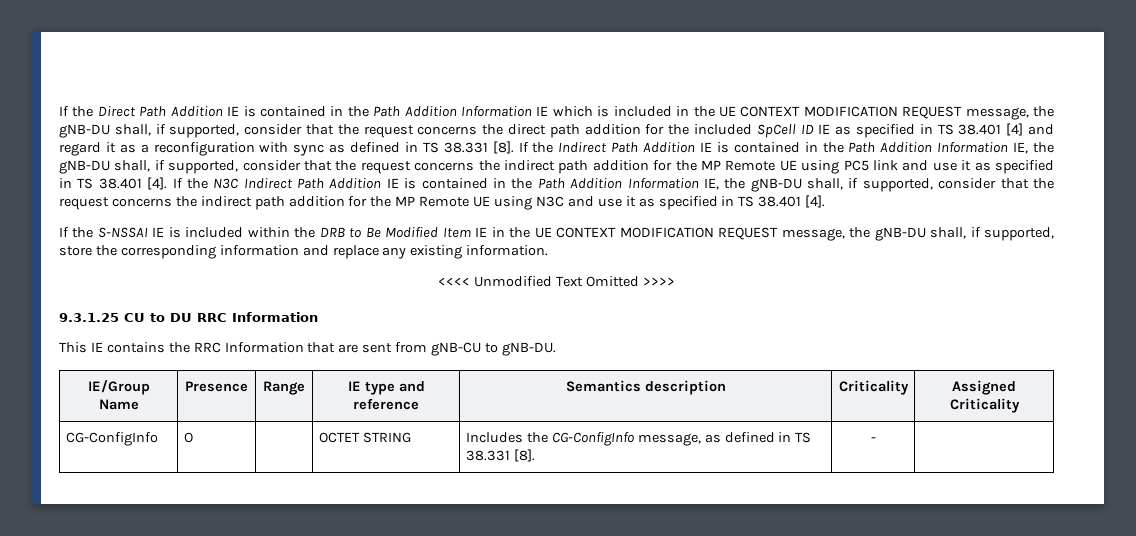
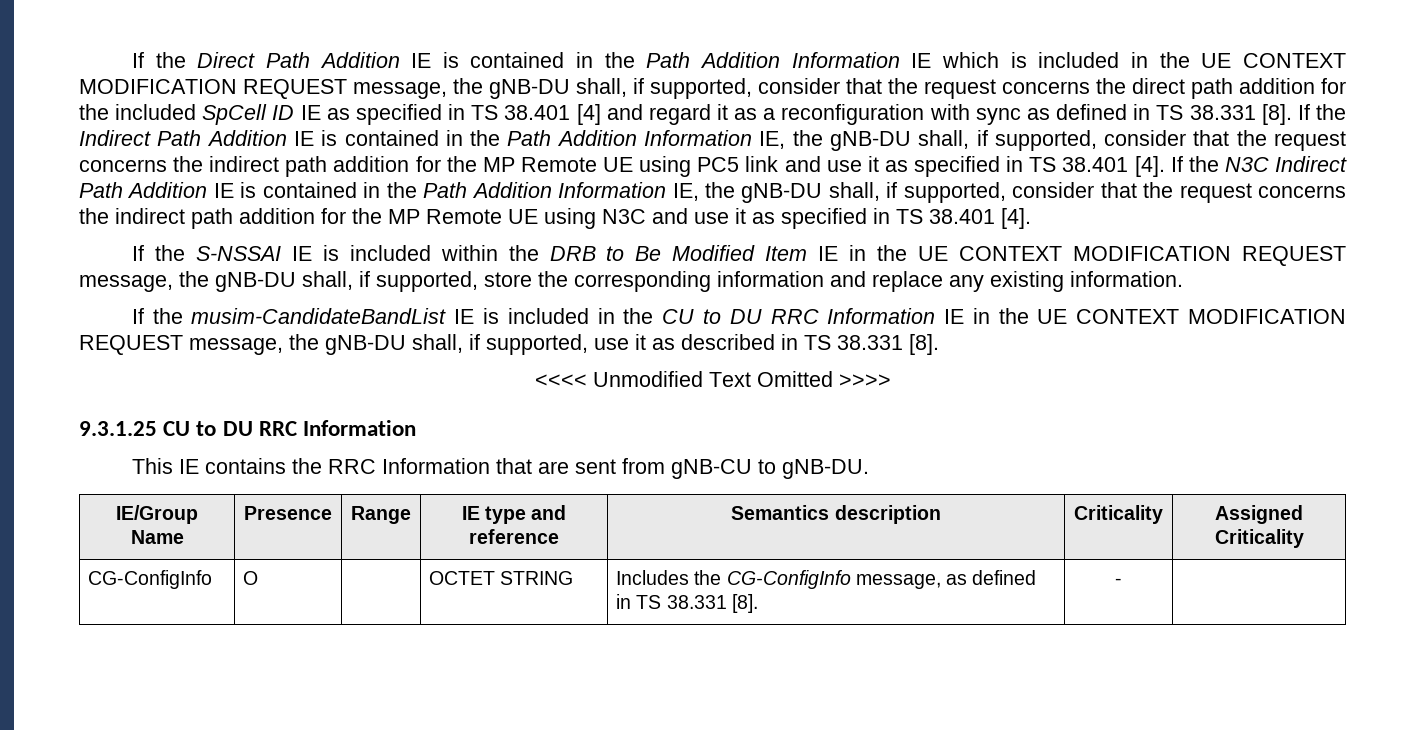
(549, 250) none -> [131,308,1346,324] [79,334,939,355] // If the musim-CandidateBandList IE is included in the CU to DU RRC Information IE in the UE CONTEXT MODIFICATION REQUEST message, the gNB-DU shall, if supported, use it as described in TS 38.331 [8].

